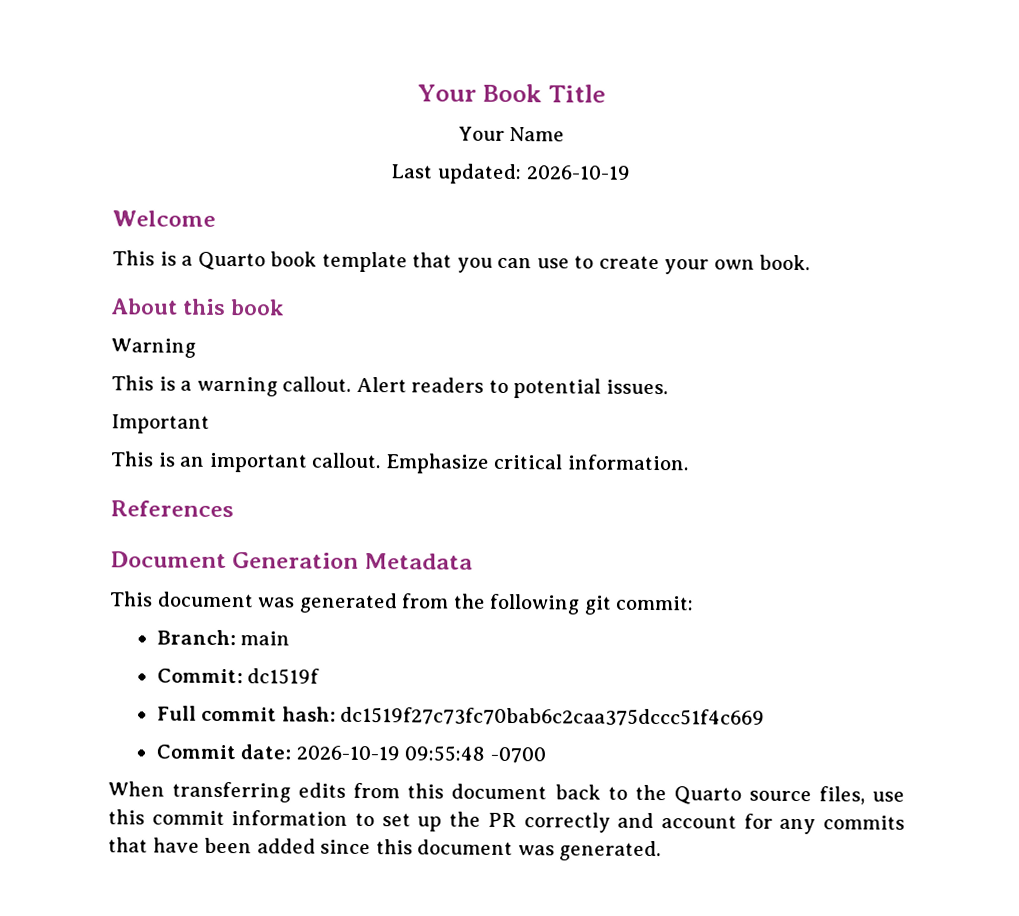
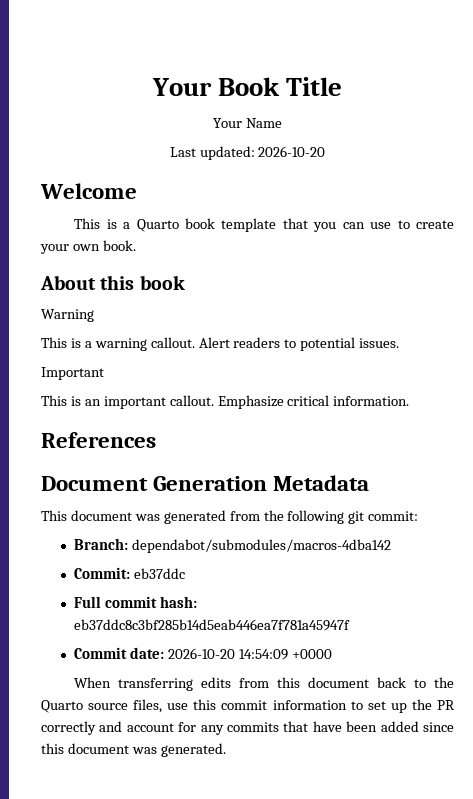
[525,165,631,180] 2026-10-19 -> [258,146,326,157] 2026-10-20
[240,631,291,646] main -> [131,539,391,553] dependabot/submodules/macros-4dba142
[247,668,321,685] dc1519f -> [133,568,185,579] eb37ddc
[340,706,766,727] dc1519f27c73fc70bab6c2caa375dccc51f4c669 -> [74,619,351,631] eb37ddc8c3bf285b14d5eab446ea7f781a45947f
[295,745,546,764] 2026-10-19 09:55:48 -0700 -> [167,648,332,660] 2026-10-20 14:54:09 +0000

